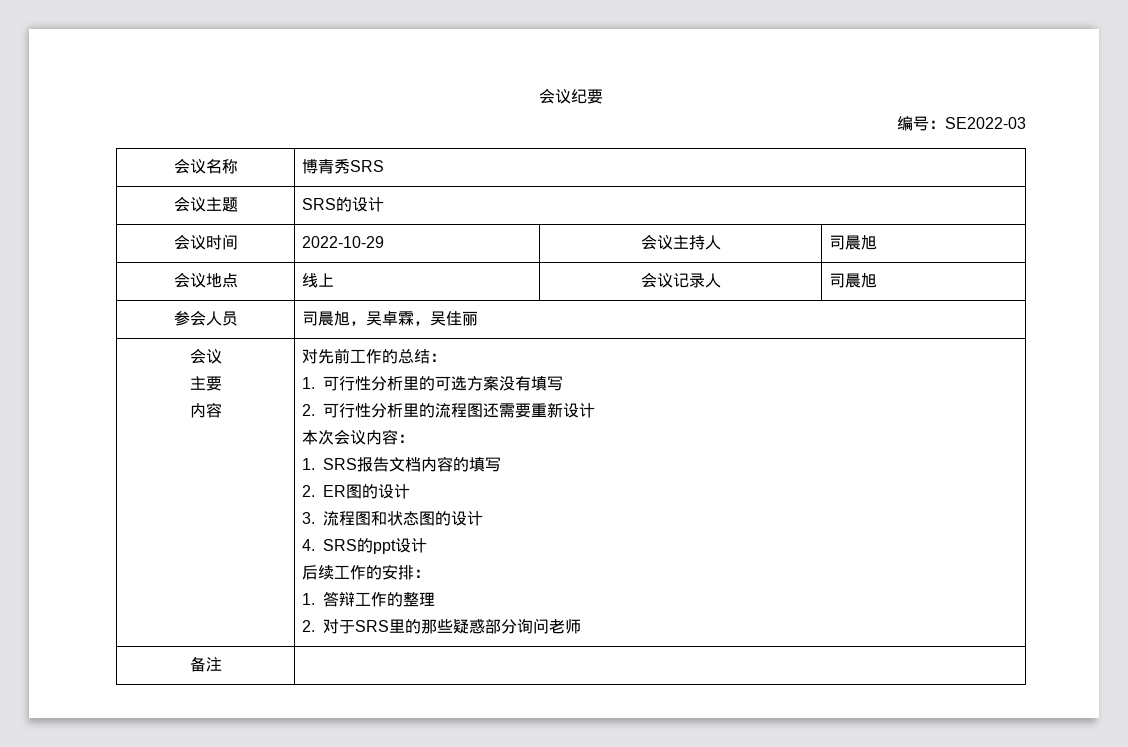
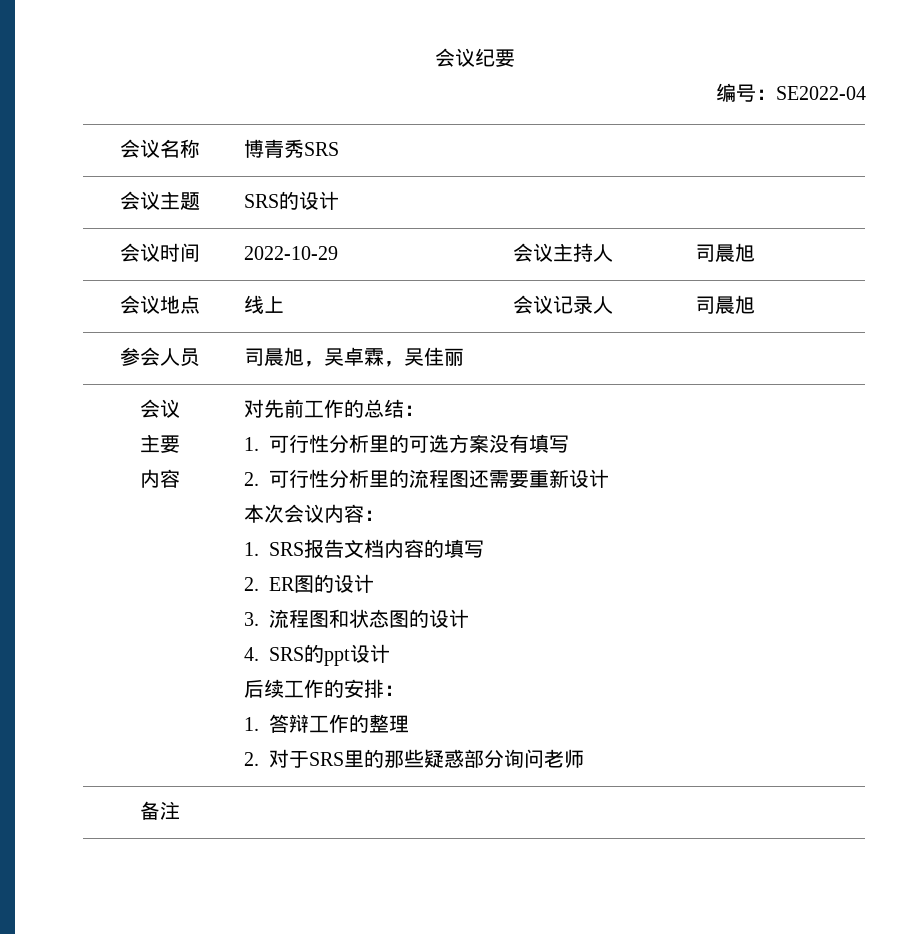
[945,117,1026,129] SE2022-03 -> [776,86,866,100] SE2022-04

